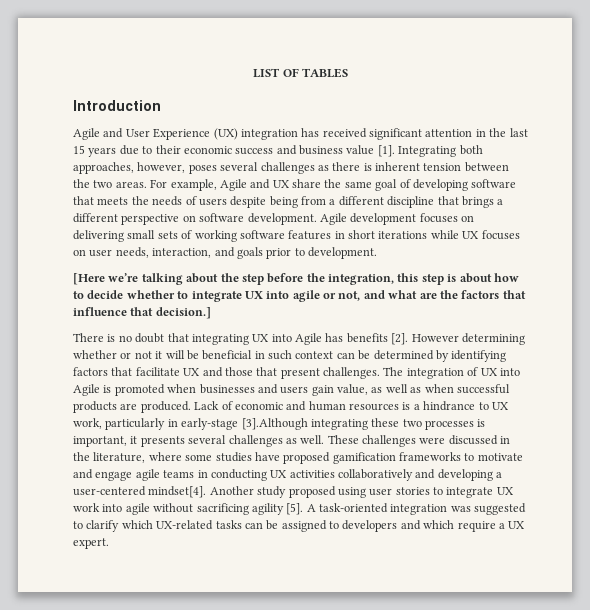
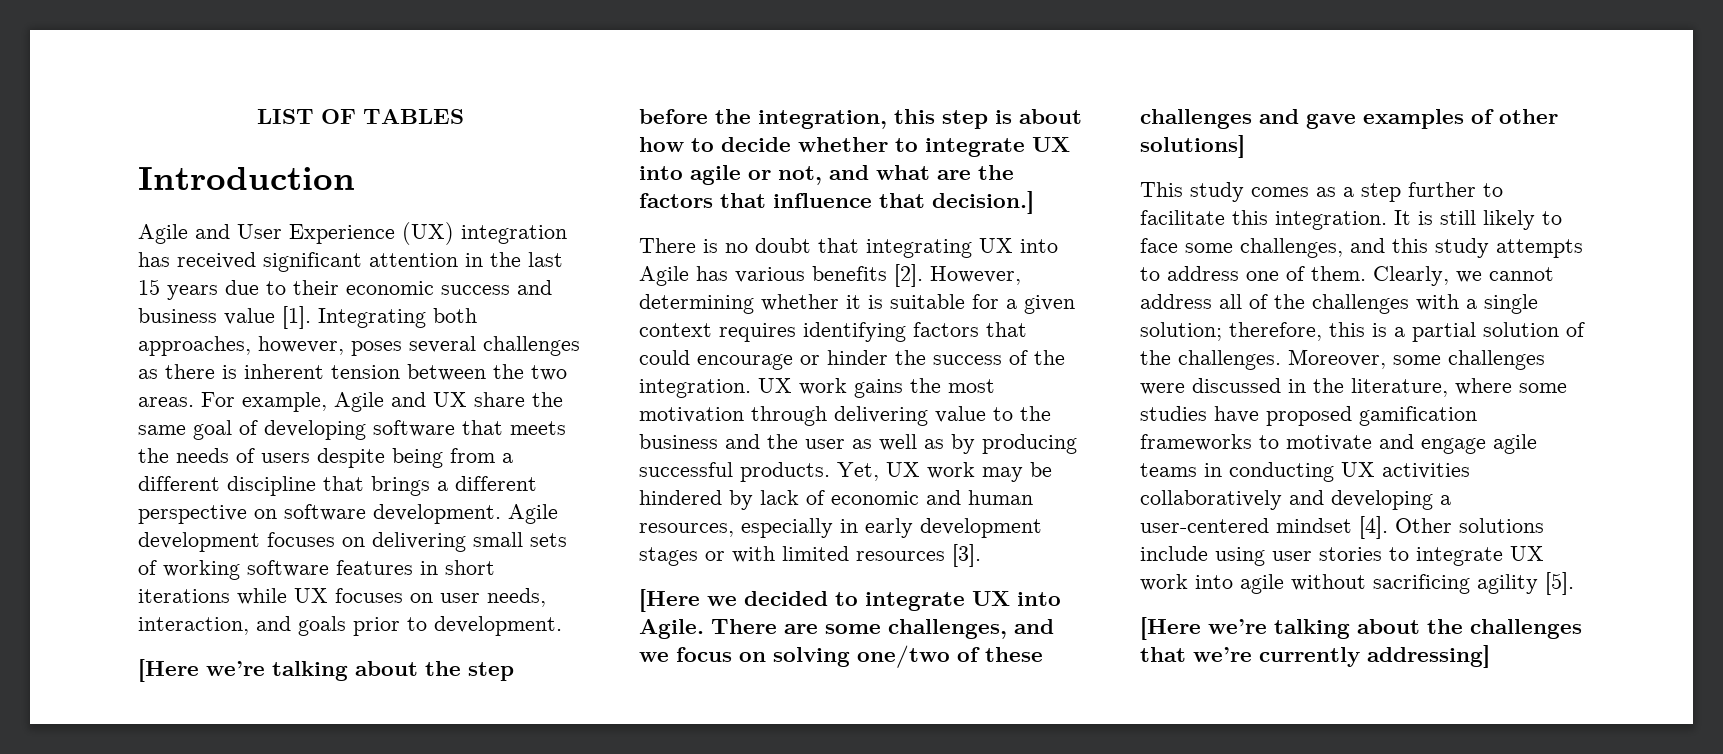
(344, 337) none -> [735,267,805,283] various
[411,334,459,342] However -> [930,266,1021,285] However,
[120,350,507,362] [73,367,520,379] [73,384,510,396] [73,401,509,413] [73,418,486,430] [73,435,359,447] or not it will be beneficial in such context can be determined by identifying factors that facilitate UX and those that present challenges. The integration of UX into Agile is promoted when businesses and users gain value, as well as when successful products are produced. Lack of economic and human resources is a hindrance to UX work, particularly in early-stage [3].Although integrating these two processes is important, it presents several challenges as well. These -> [846,294,1075,314] [639,322,1027,342] [639,350,1065,370] [639,378,995,398] [639,406,1051,426] [639,434,1077,454] [639,462,1052,482] [639,490,1033,510] [639,518,1042,538] [639,544,981,567] [639,589,1061,612] [639,619,1054,639] [639,645,1043,668] [1140,109,1558,129] [1140,135,1245,158] [1140,182,1503,202] [1140,210,1562,230] [1140,238,1583,258] [1140,266,1554,286] [1140,294,1538,314] [1140,322,1585,342] [1140,349,1441,370] it is suitable for a given context requires identifying factors that could encourage or hinder the success of the integration. UX work gains the most motivation through delivering value to the business and the user as well as by producing successful products. Yet, UX work may be hindered by lack of economic and human resources, especially in early development stages or with limited resources [3]. // [Here we decided to integrate UX into Agile. There are some challenges, and we focus on solving one/two of these challenges and gave examples of other solutions] // This study comes as a step further to facilitate this integration. It is still likely to face some challenges, and this study attempts to address one of them. Clearly, we cannot address all of the challenges with a single solution; therefore, this is a partial solution of the challenges. Moreover, some
[148,486,336,498] mindset[4]. Another study proposed -> [1276,516,1544,539] [1140,546,1208,561] mindset [4]. Other solutions include
[306,503,527,515] [73,520,526,532] [73,538,109,549] A task-oriented integration was suggested to clarify which UX-related tasks can be assigned to developers and which require a UX expert. -> [1140,617,1582,640] [1140,645,1490,668] // [Here we’re talking about the challenges that we’re currently addressing]

